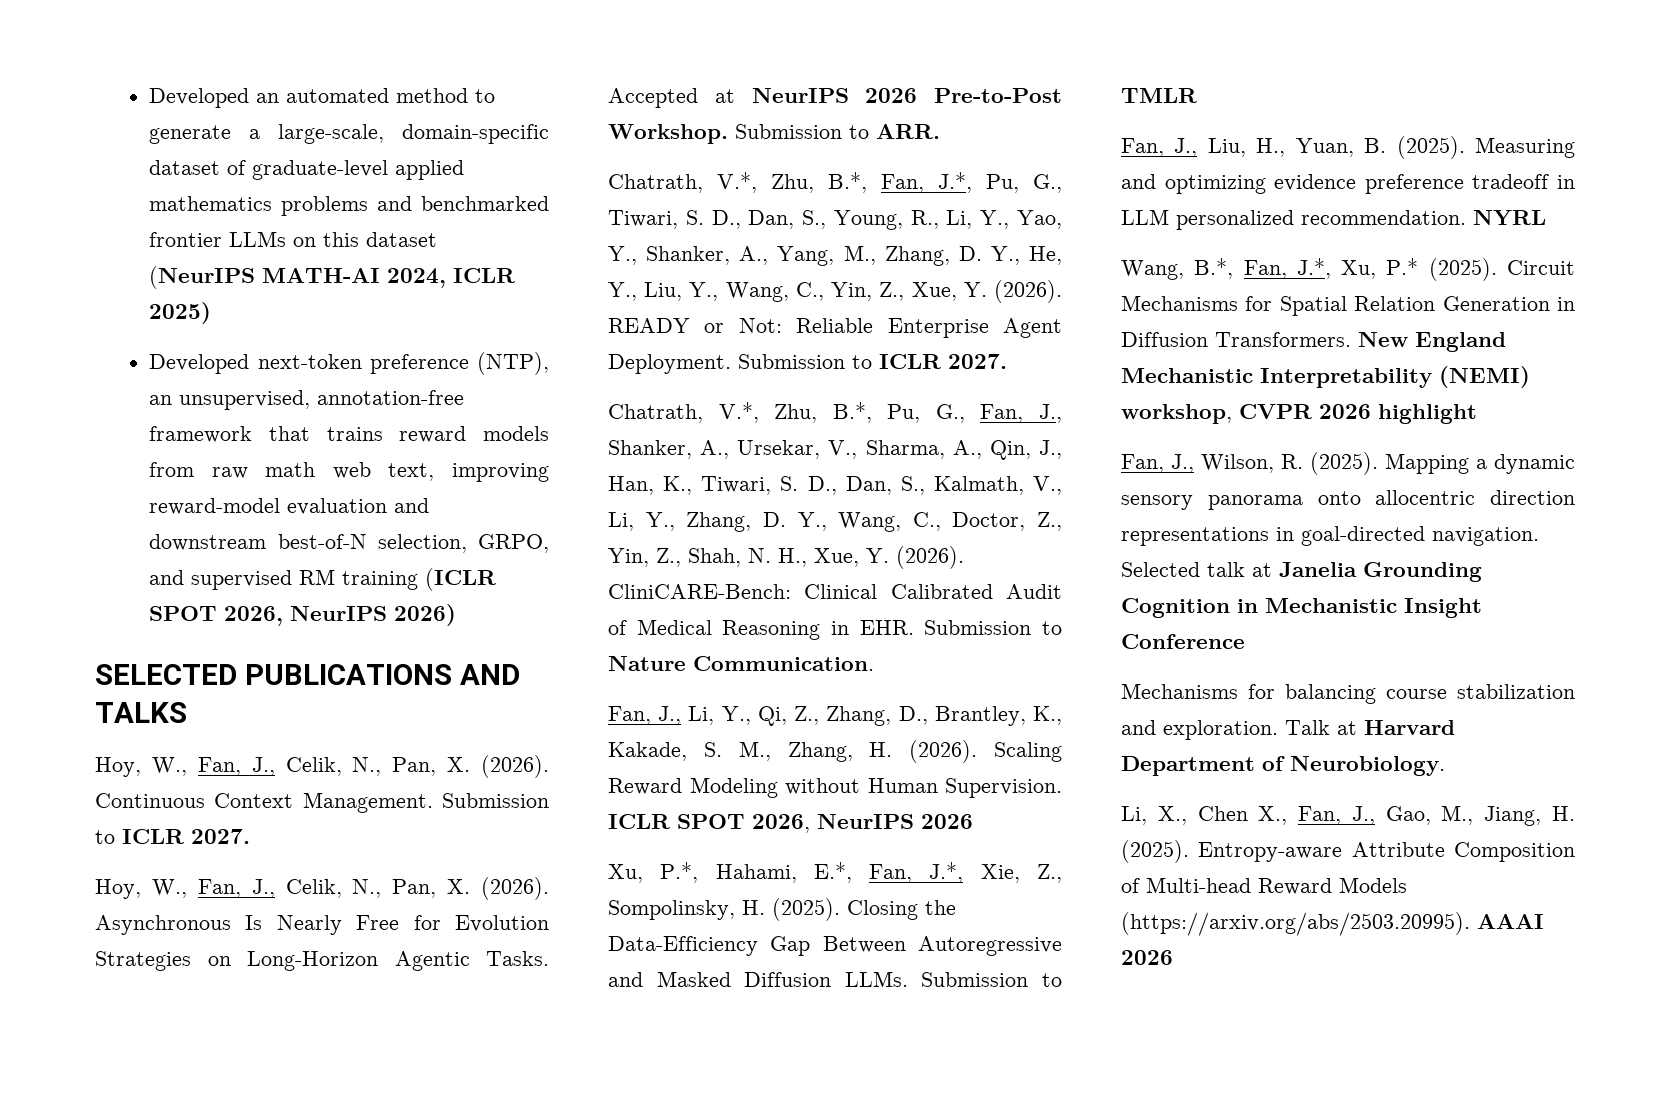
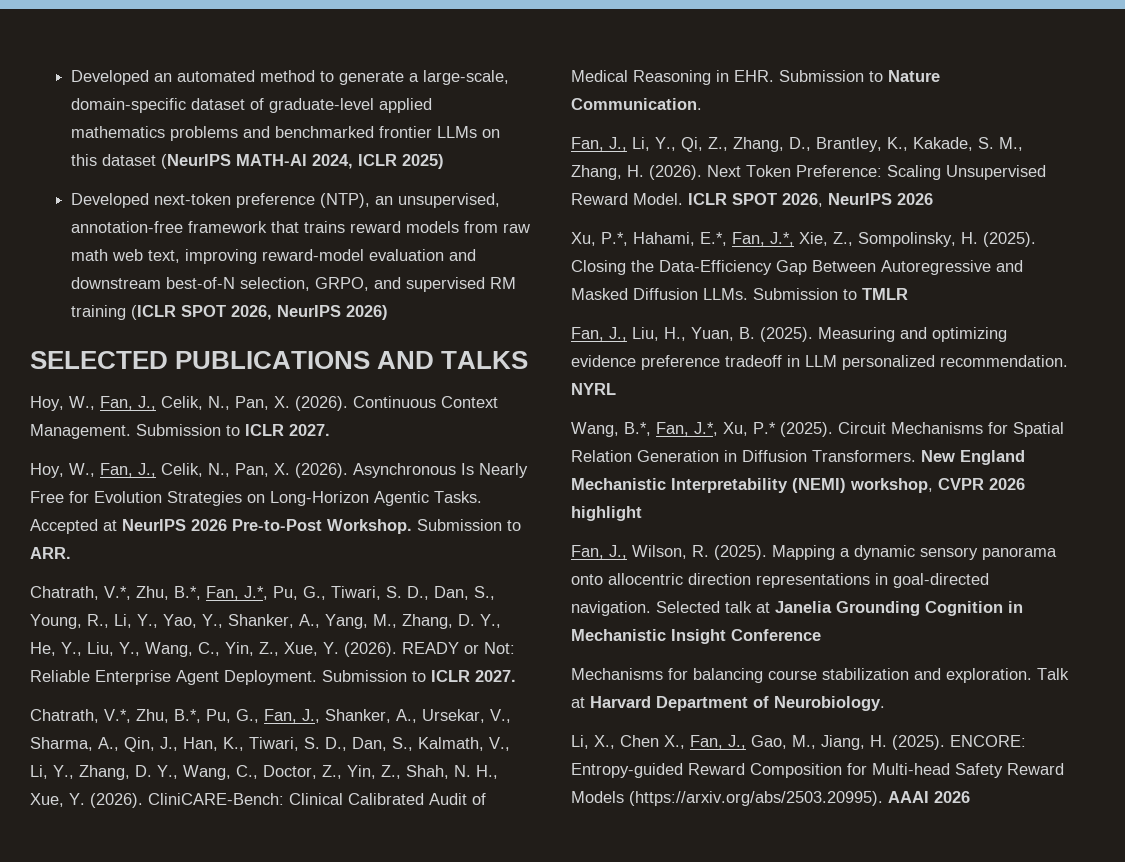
[994,742,1062,762] [608,777,1062,798] Scaling Reward Modeling without Human Supervision. -> [707,165,1046,180] [571,193,683,205] Next Token Preference: Scaling Unsupervised Reward Model.
[1198,842,1575,862] [1121,877,1251,893] Entropy-aware Attribute Composition of Multi-head -> [950,735,1026,747] [571,763,1003,778] ENCORE: Entropy-guided Reward Composition for Multi-head Safety

